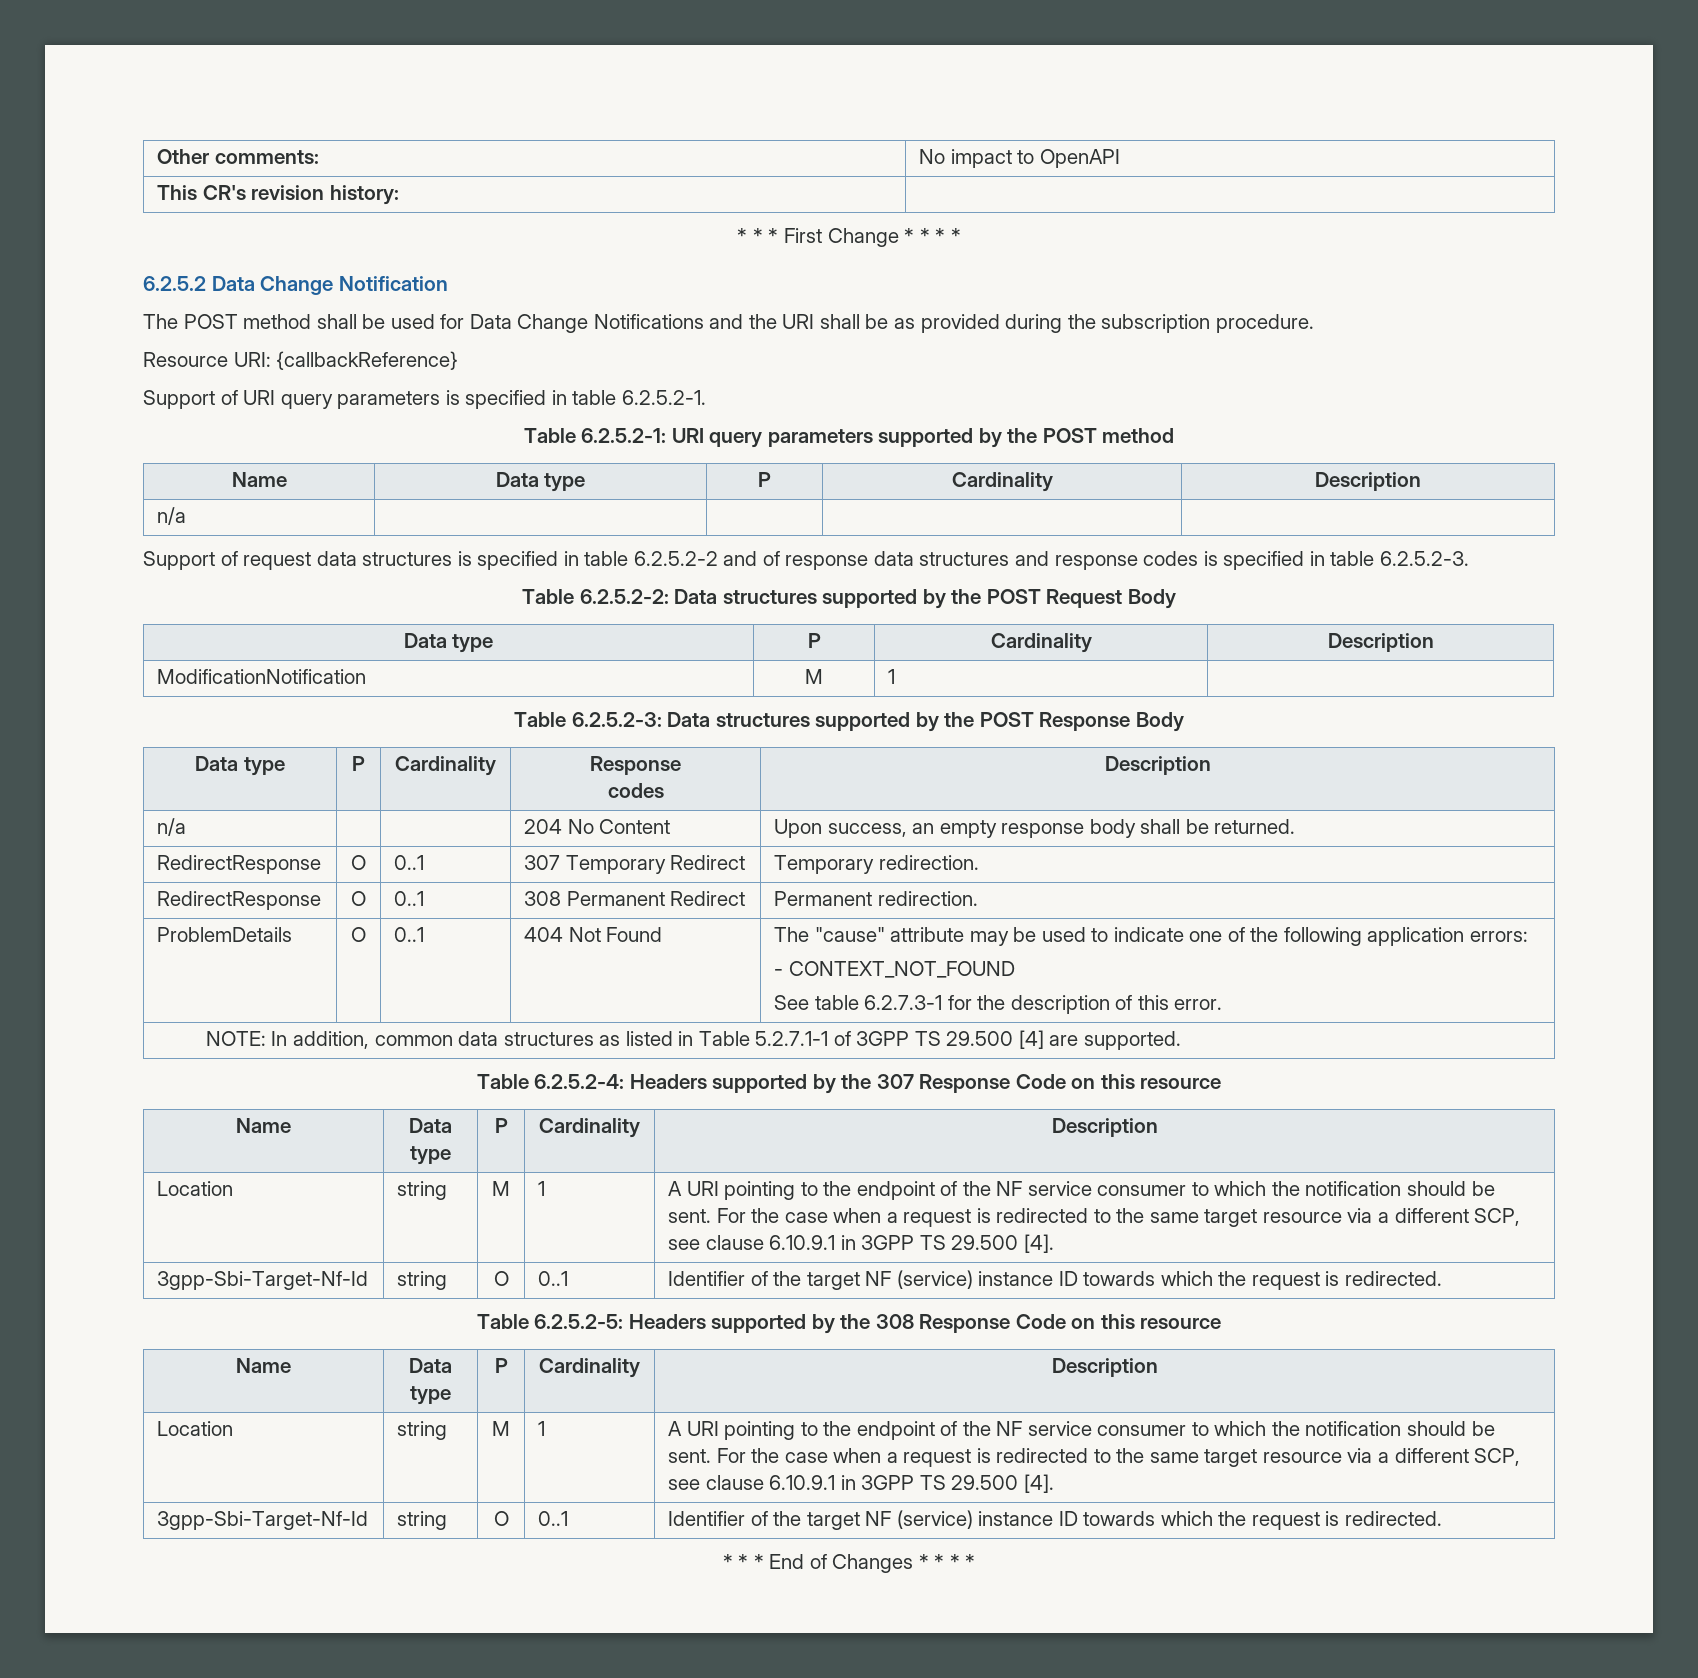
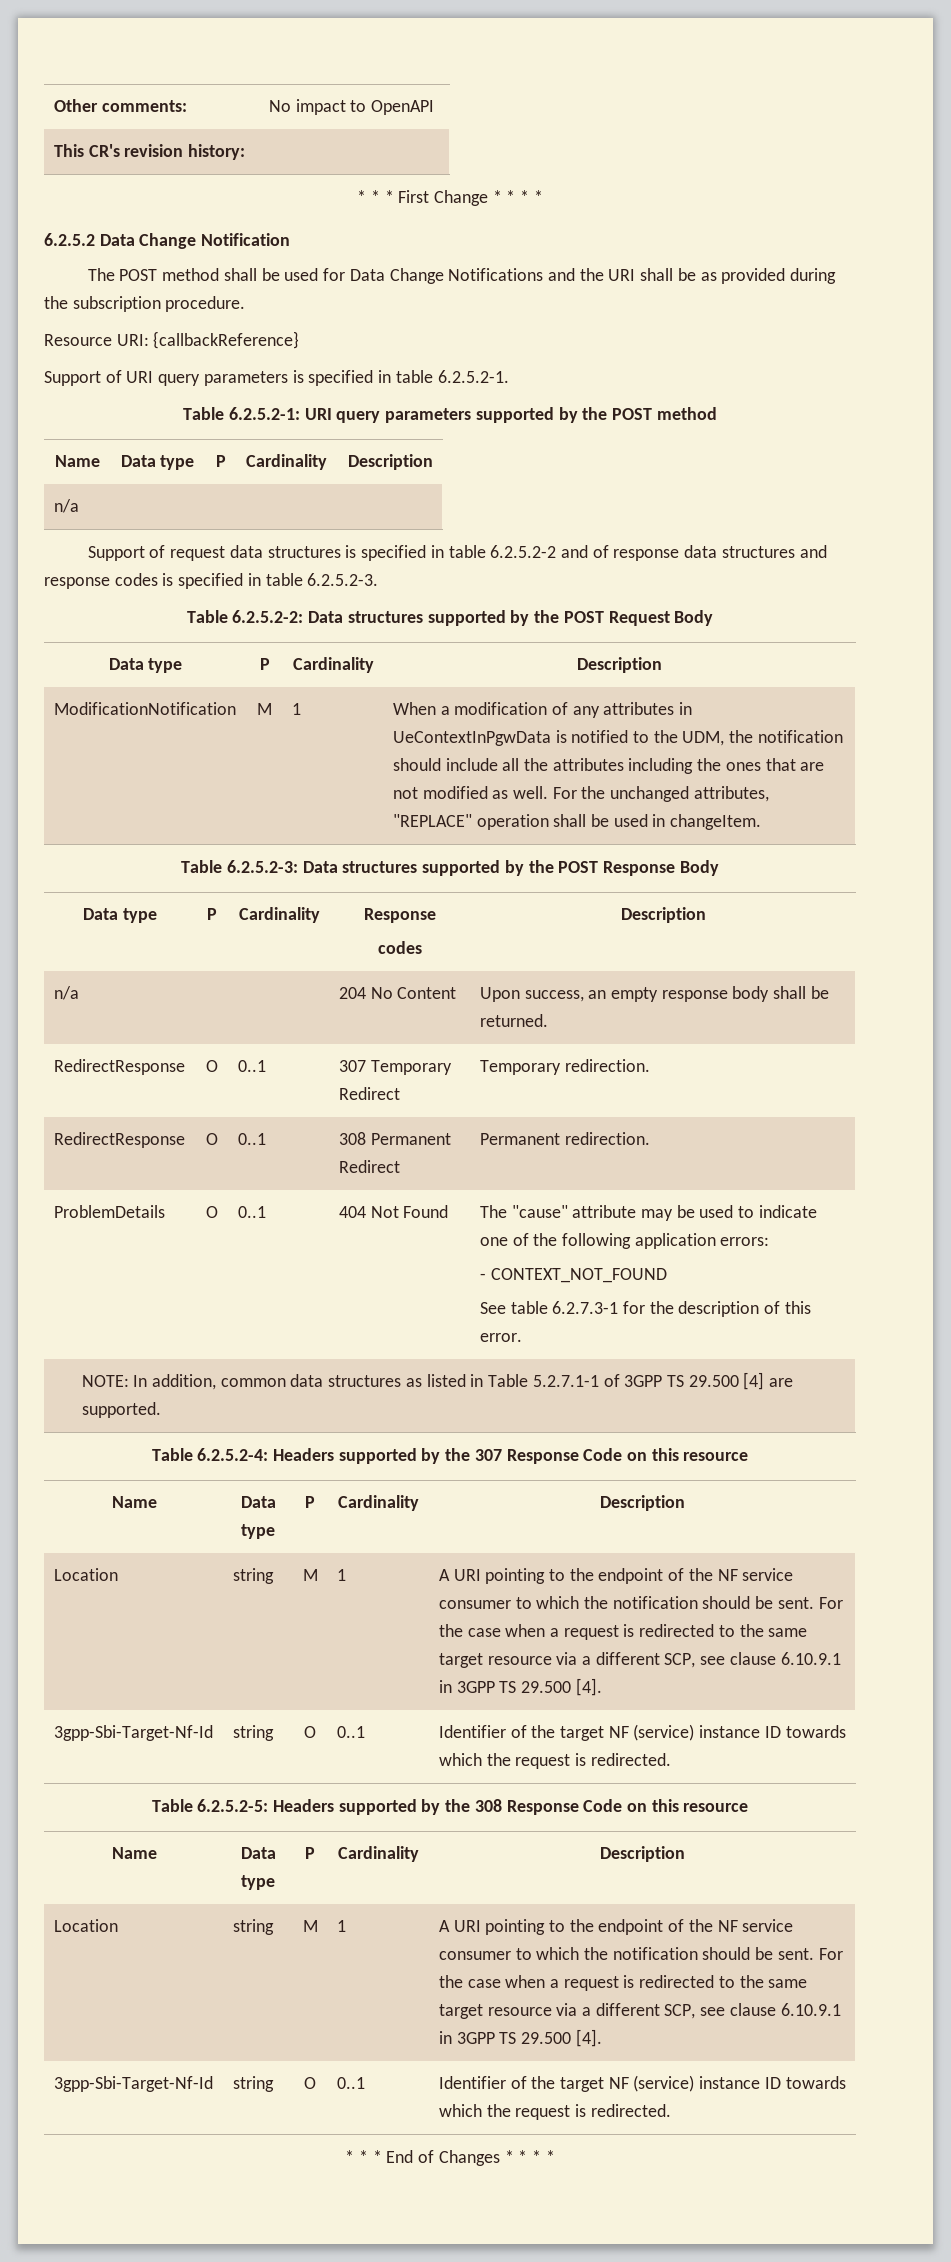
(896, 676) none -> [392,702,693,718] [392,730,843,746] [392,758,825,774] [392,786,769,802] [392,814,762,830] When a modification of any attributes in UeContextInPgwData is notified to the UDM, the notification should include all the attributes including the ones that are not modified as well. For the unchanged attributes, "REPLACE" operation shall be used in changeItem.

